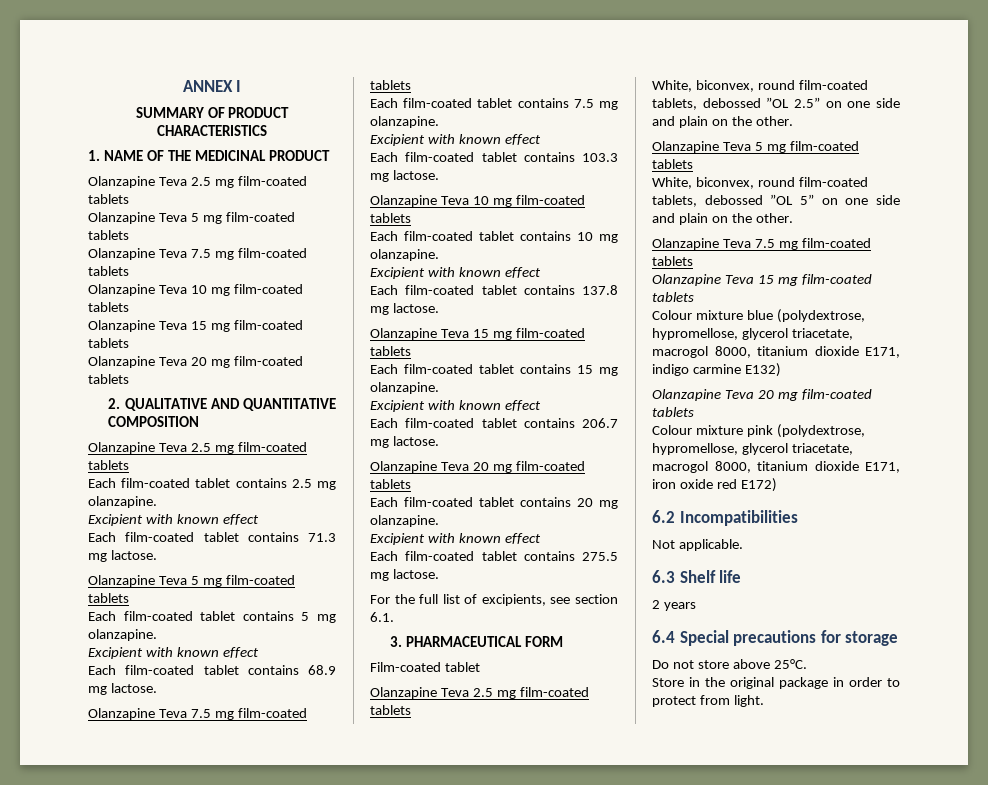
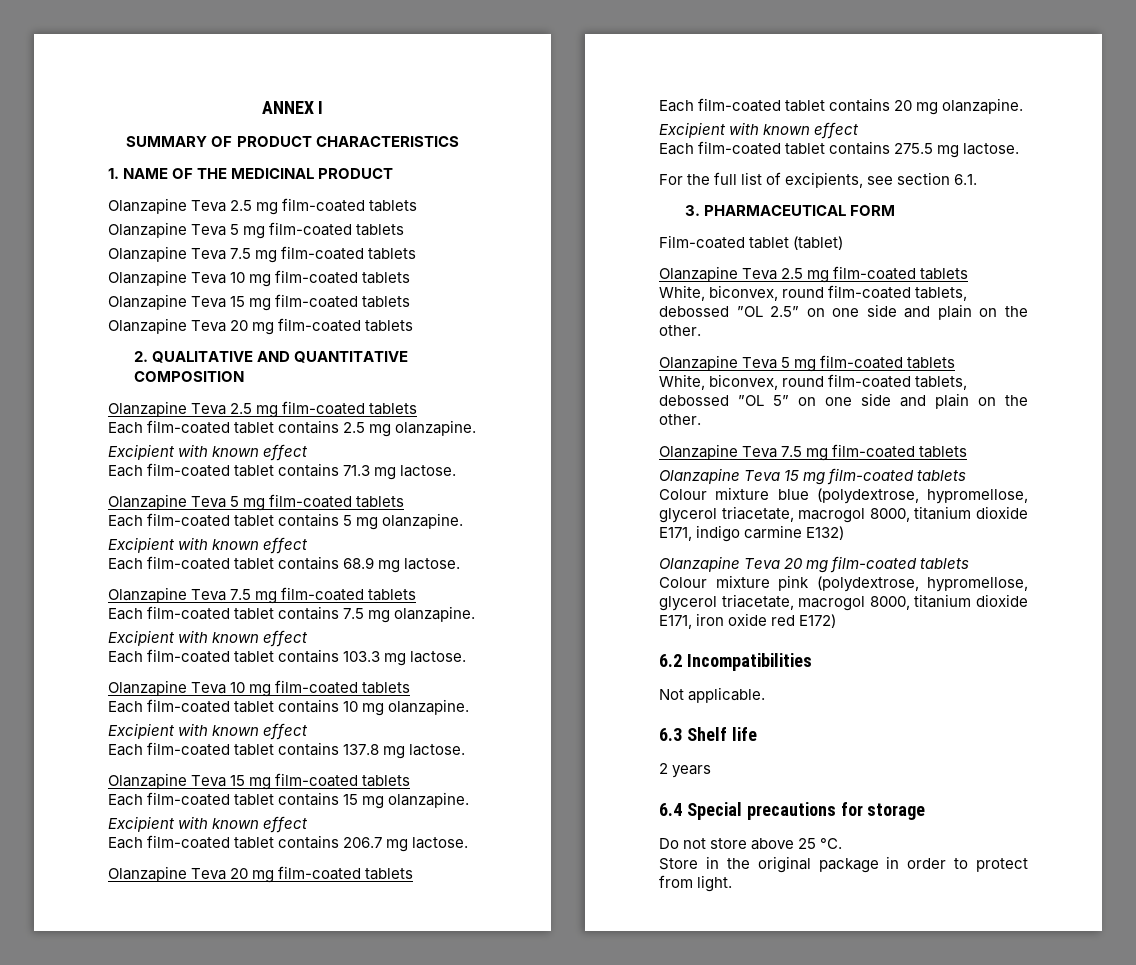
(480, 667) none -> [793,236,844,250] (tablet)
[773,659,807,669] 25°C. -> [798,838,843,849] 25 °C.

